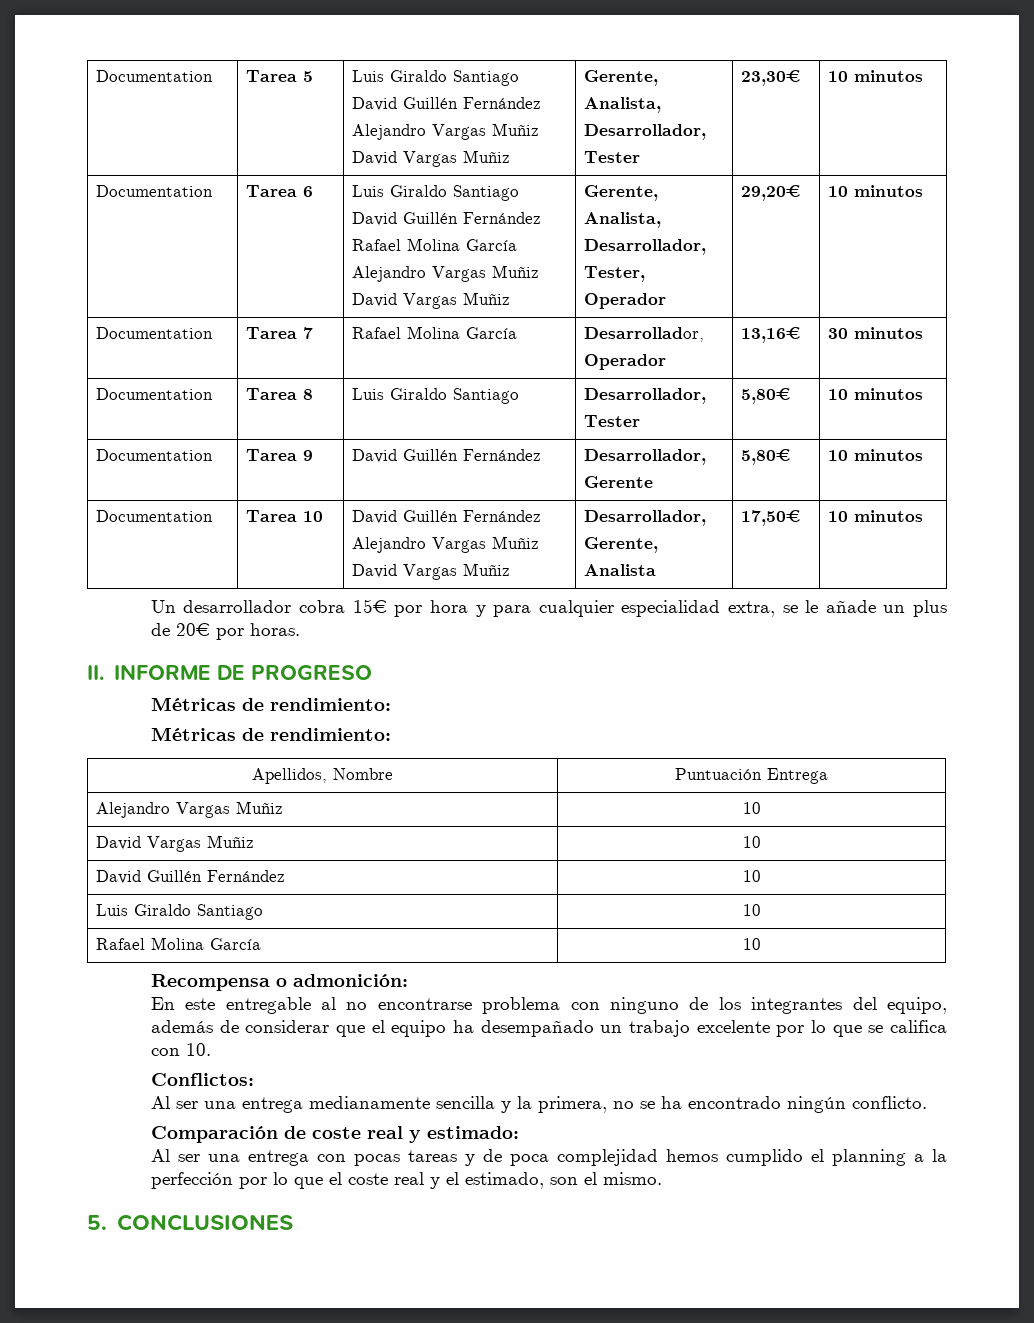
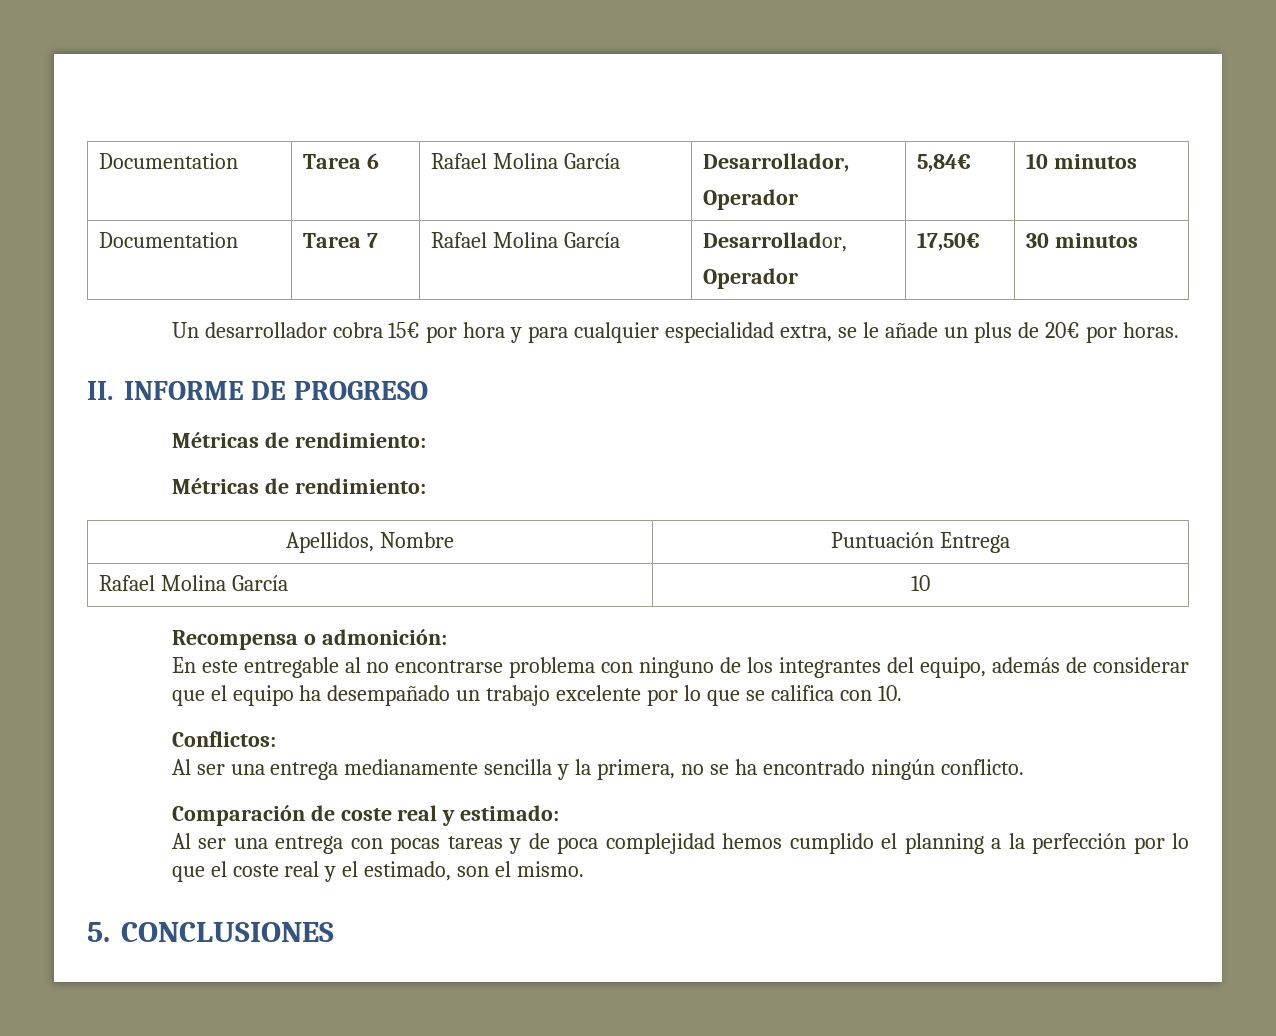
[95,70,213,82] [245,70,313,82] [351,70,519,86] [351,97,541,111] [351,123,539,140] [351,150,510,167] [583,70,658,86] [583,97,661,113] [583,124,706,140] [583,151,640,163] [740,70,801,86] [827,70,923,82] [95,185,213,197] [245,185,313,197] [351,185,519,201] [351,212,541,226] [351,238,517,251] [351,265,539,282] [351,292,510,309] [583,185,658,201] [583,212,661,228] [583,239,706,255] [583,266,645,282] [583,293,666,309] [740,185,801,201] Documentation | Tarea 5 | Luis Giraldo Santiago // David Guillén Fernández // Alejandro Vargas Muñiz // David Vargas Muñiz | Gerente, // Analista, // Desarrollador, // Tester | 23,30€ | 10 minutos // Documentation | Tarea 6 | Luis Giraldo Santiago // David Guillén Fernández // Rafael Molina García // Alejandro Vargas Muñiz // David Vargas Muñiz | Gerente, // Analista, // Desarrollador, // Tester, // Operador | 29,20€ -> [98,153,238,169] [302,153,379,169] [430,153,620,169] [702,153,849,172] [702,189,798,210] [916,154,971,172] Documentation | Tarea 6 | Rafael Molina García | Desarrollador, // Operador | 5,84€
[740,327,801,343] 13,16€ -> [916,232,980,251] 17,50€
[95,388,213,400] [245,388,313,400] [351,388,519,404] [583,388,706,404] [583,415,640,427] [740,388,791,404] [827,388,923,400] [95,449,213,461] [245,449,313,461] [351,449,541,463] [583,449,706,465] [583,476,653,488] [740,449,791,465] [827,449,923,461] [95,510,213,522] [245,510,323,522] [351,510,541,524] [351,536,539,553] [351,563,510,580] [583,510,706,526] [583,537,658,553] [583,564,656,576] [740,510,801,526] [827,510,923,522] // Documentation | Tarea 8 | Luis Giraldo Santiago | Desarrollador, // Tester | 5,80€ | 10 minutos // Documentation | Tarea 9 | David Guillén Fernández | Desarrollador, // Gerente | 5,80€ | 10 minutos // Documentation | Tarea 10 | David Guillén Fernández // Alejandro Vargas Muñiz // David Vargas Muñiz | Desarrollador, // Gerente, // Analista | 17,50€ | 10 minutos -> (1138, 240) none
[95,801,283,818] [742,802,761,814] [95,835,254,852] [742,836,761,848] [95,870,285,884] [742,870,761,882] [95,904,263,920] [742,904,761,916] // Alejandro Vargas Muñiz | 10 // David Vargas Muñiz | 10 // David Guillén Fernández | 10 // Luis Giraldo Santiago | 10 -> (1010, 542) none

